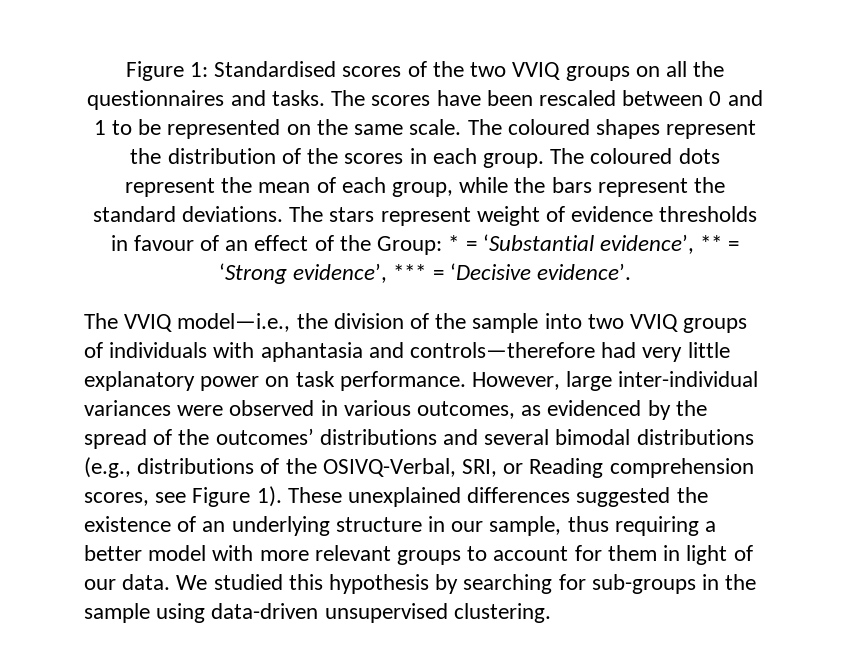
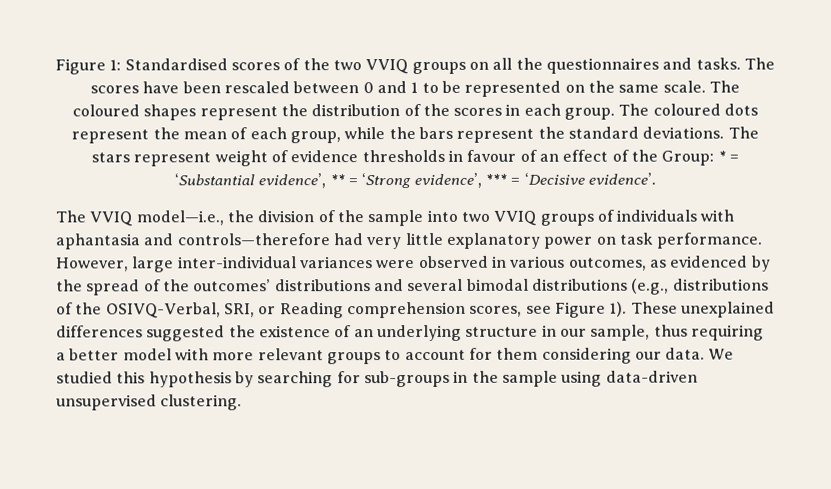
[663,545,753,565] in light of -> [541,347,632,364] considering

